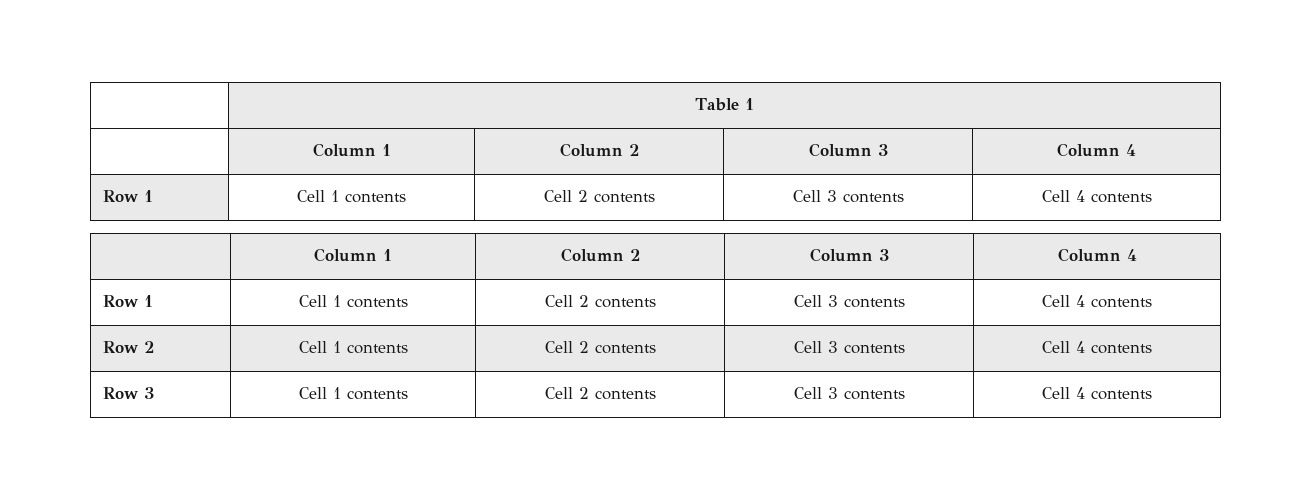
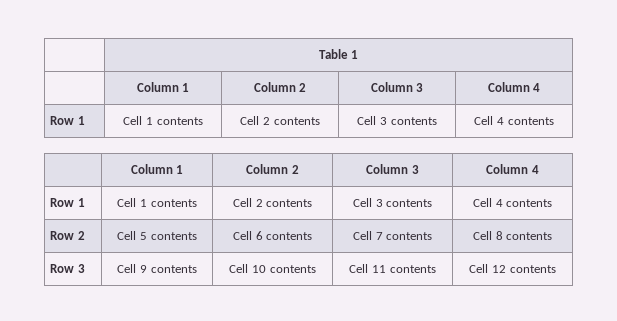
[332,341,408,354] [544,341,656,354] [793,341,905,354] [1042,341,1085,353] 1 contents | Cell 2 contents | Cell 3 contents | Cell 4 -> [140,232,197,240] [232,231,313,240] [352,231,433,240] [472,231,503,240] 5 contents | Cell 6 contents | Cell 7 contents | Cell 8
[332,387,408,400] [544,387,656,400] [793,387,905,400] [1042,387,1085,399] 1 contents | Cell 2 contents | Cell 3 contents | Cell 4 -> [140,265,197,273] [229,264,316,273] [349,264,436,273] [469,264,506,273] 9 contents | Cell 10 contents | Cell 11 contents | Cell 12

